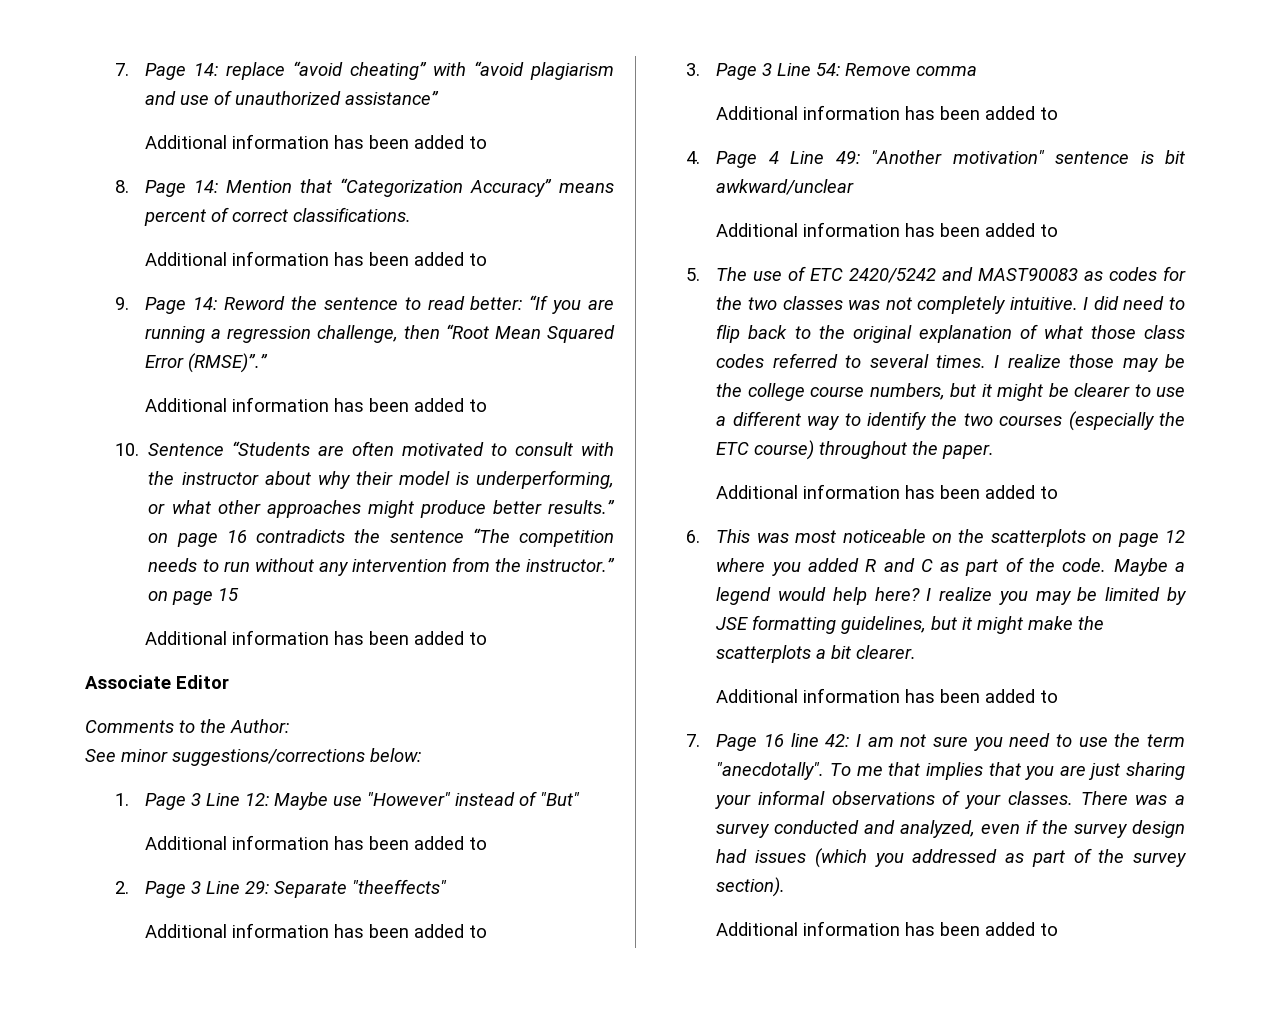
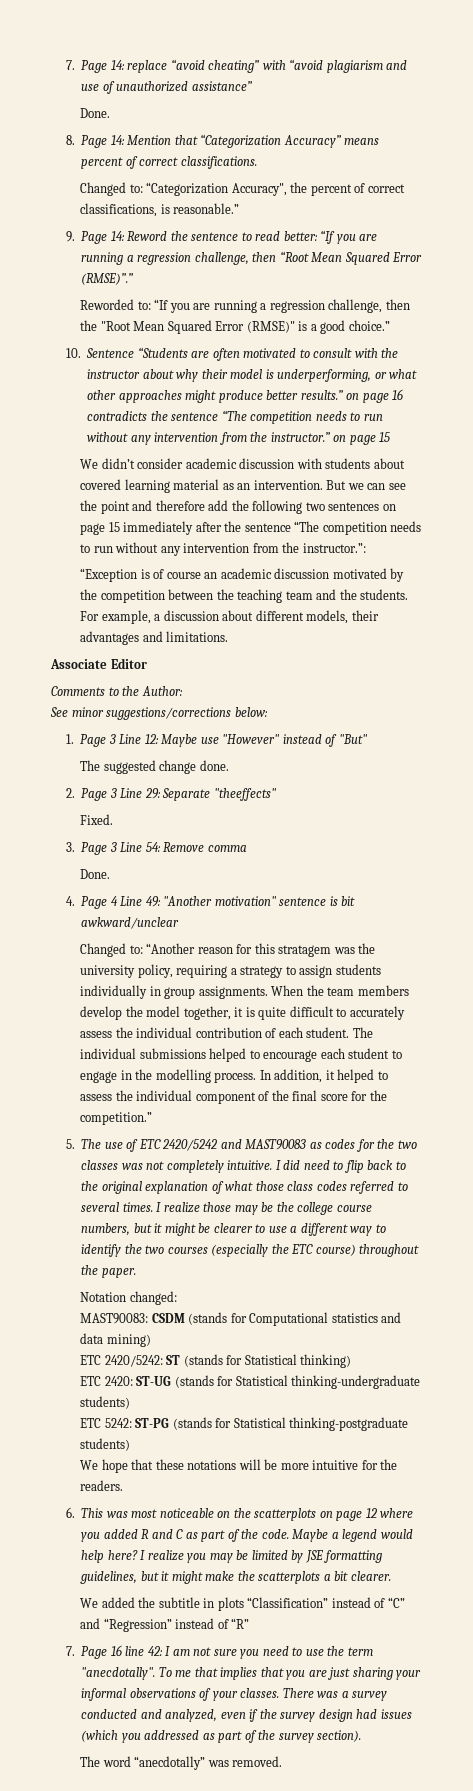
[145,134,488,149] Additional information has been added to -> [80,108,111,118] Done.
[145,251,488,266] Additional information has been added to -> [80,182,405,196] [80,203,240,217] Changed to: “Categorization Accuracy", the percent of correct classifications, is reasonable.”
[145,397,488,412] Additional information has been added to -> [80,299,410,313] [80,320,390,334] Reworded to: “If you are running a regression challenge, then the "Root Mean Squared Error (RMSE)" is a good choice.”
[145,630,488,645] Additional information has been added to -> [80,458,405,469] [80,479,406,493] [80,500,396,514] [80,521,422,535] [80,542,366,556] [80,568,405,582] [80,589,409,603] [80,610,379,624] [80,631,229,645] We didn’t consider academic discussion with students about covered learning material as an intervention. But we can see the point and therefore add the following two sentences on page 15 immediately after the sentence “The competition needs to run without any intervention from the instructor.”: // “Exception is of course an academic discussion motivated by the competition between the teaching team and the students. For example, a discussion about different models, their advantages and limitations.
[145,835,488,850] Additional information has been added to -> [80,760,229,774] The suggested change done.
[145,923,488,938] Additional information has been added to -> [80,814,114,825] Fixed.
[716,105,1059,120] Additional information has been added to -> [80,869,111,879] Done.
[716,222,1059,237] Additional information has been added to -> [80,943,376,957] [80,964,381,978] [80,985,409,999] [80,1006,405,1020] [80,1027,373,1038] [80,1048,402,1062] [80,1069,388,1083] [80,1090,387,1104] [80,1112,153,1125] Changed to: “Another reason for this stratagem was the university policy, requiring a strategy to assign students individually in group assignments. When the team members develop the model together, it is quite difficult to accurately assess the individual contribution of each student. The individual submissions helped to encourage each student to engage in the modelling process. In addition, it helped to assess the individual component of the final score for the competition.”
[716,484,1059,499] Additional information has been added to -> [80,1291,177,1305] [80,1312,402,1326] [80,1333,151,1347] [80,1354,352,1368] [80,1375,421,1389] [80,1396,131,1409] [80,1417,409,1431] [80,1438,131,1451] [80,1459,398,1473] [80,1480,124,1491] Notation changed: // MAST90083: CSDM (stands for Computational statistics and data mining) // ETC 2420/5242: ST (stands for Statistical thinking) // ETC 2420: ST-UG (stands for Statistical thinking-undergraduate students) // ETC 5242: ST-PG (stands for Statistical thinking-postgraduate students) // We hope that these notations will be more intuitive for the readers.
[716,688,1059,703] Additional information has been added to -> [80,1597,405,1611] [80,1618,250,1632] We added the subtitle in plots “Classification” instead of “C” and “Regression” instead of “R”
[716,921,1059,936] Additional information has been added to -> [80,1756,283,1770] The word “anecdotally” was removed.

